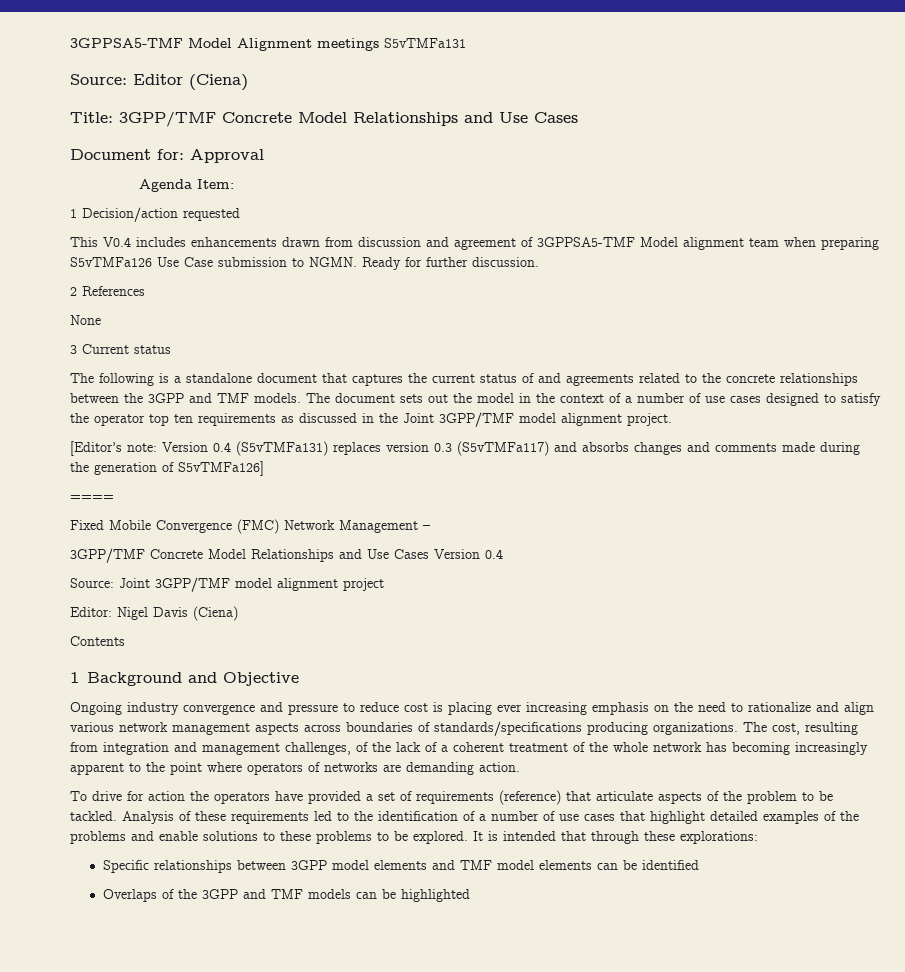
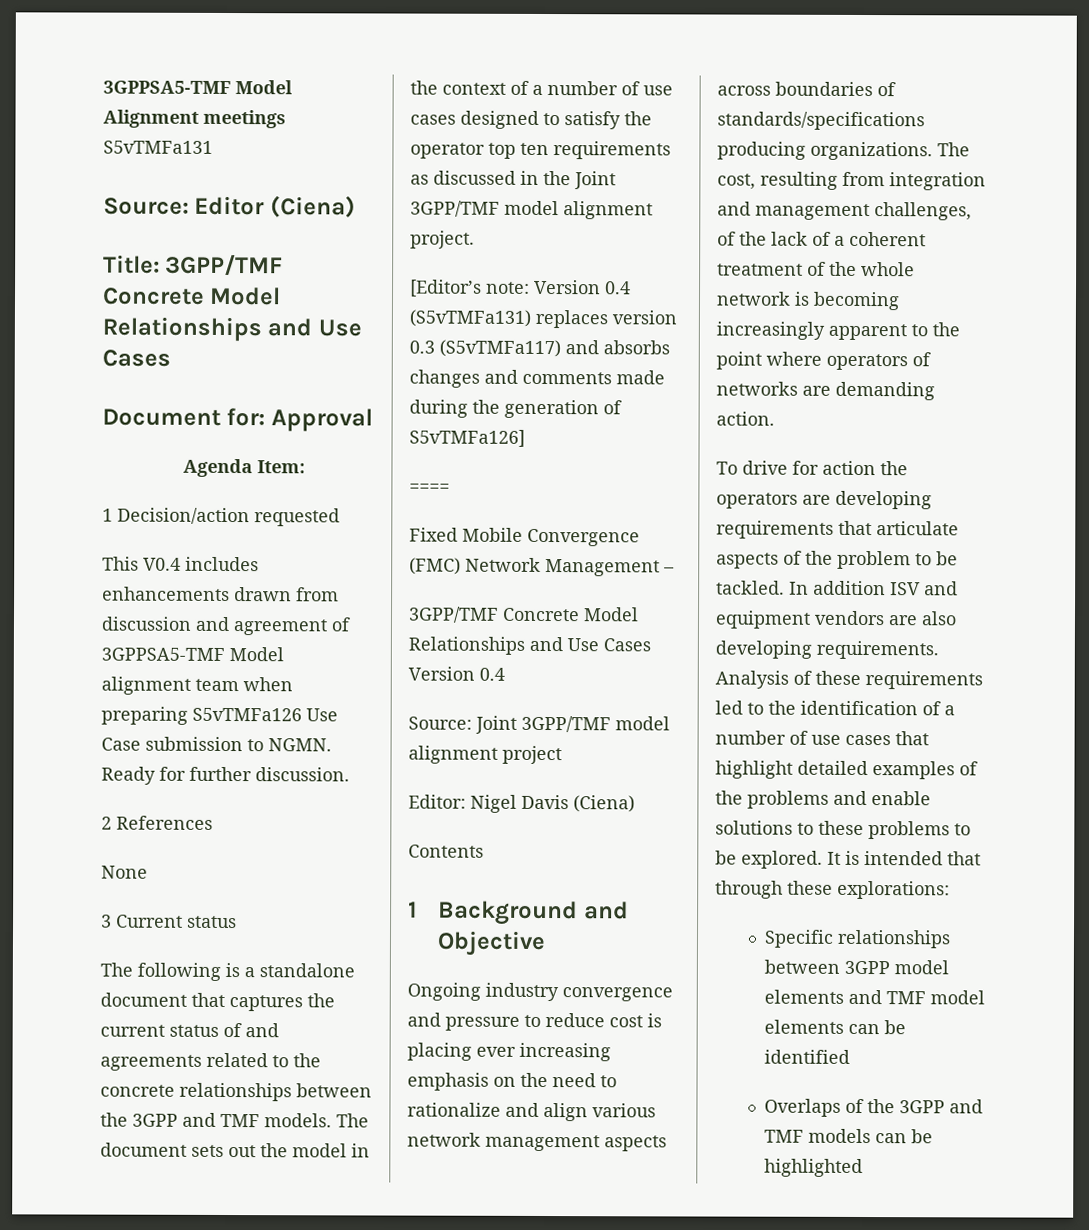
[706,742,727,752] has -> [794,291,810,306] is
[275,790,561,805] have provided a set of requirements (reference) -> [802,490,932,510] [716,520,834,539] are developing requirements
(117, 816) none -> [789,580,958,596] [715,610,957,629] [715,640,939,660] In addition ISV and equipment vendors are also developing requirements.

